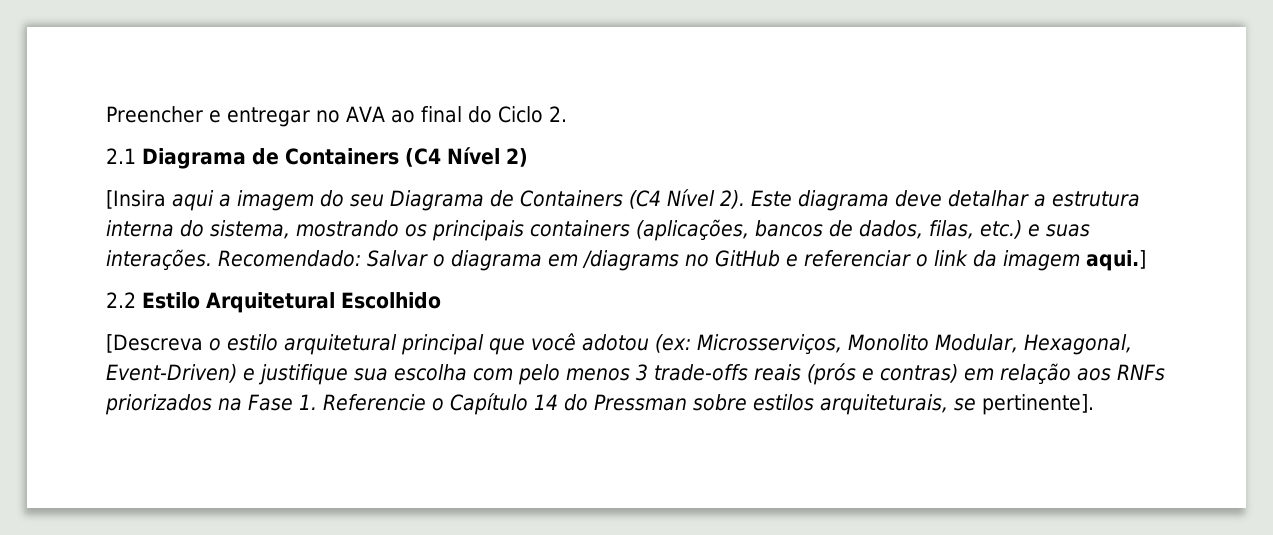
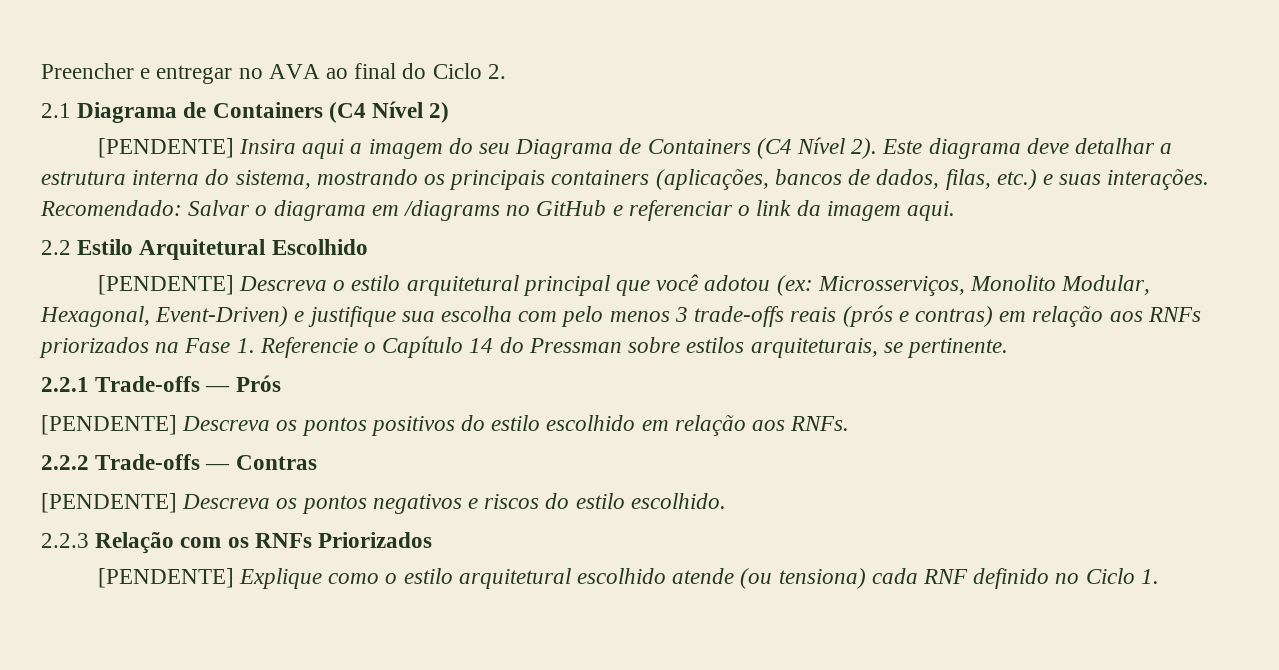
[106,190,166,209] [Insira -> [97,138,296,158] [PENDENTE] Insira
[1086,250,1146,271] aqui.] -> [906,201,955,221] aqui.
[106,334,203,353] [Descreva -> [97,275,327,295] [PENDENTE] Descreva
[982,394,1094,415] pertinente]. -> [906,338,1008,358] [41,375,281,392] [41,415,850,436] [41,454,317,470] [41,493,726,514] [41,532,433,554] [97,568,1159,589] pertinente. // 2.2.1 Trade-offs — Prós // [PENDENTE] Descreva os pontos positivos do estilo escolhido em relação aos RNFs. // 2.2.2 Trade-offs — Contras // [PENDENTE] Descreva os pontos negativos e riscos do estilo escolhido. // 2.2.3 Relação com os RNFs Priorizados // [PENDENTE] Explique como o estilo arquitetural escolhido atende (ou tensiona) cada RNF definido no Ciclo 1.

